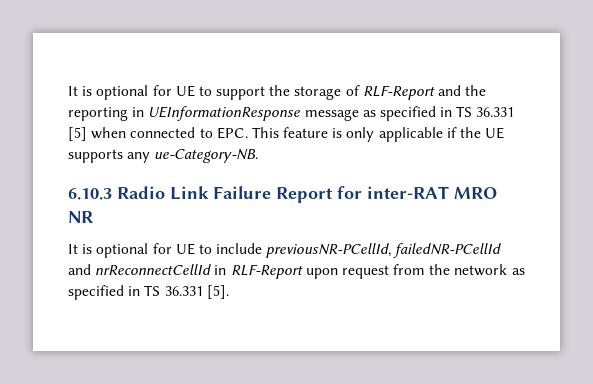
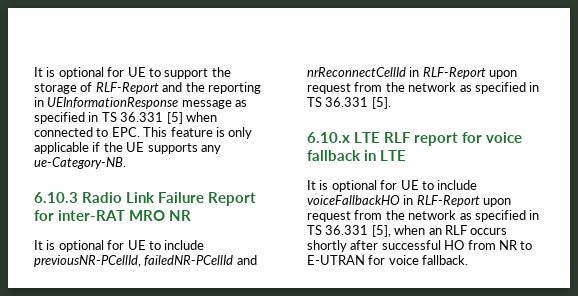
(229, 292) none -> [307,132,522,146] [307,150,406,161] [307,180,478,192] [307,195,512,207] [307,210,540,222] [307,225,508,237] [307,240,533,252] [307,255,469,265] // 6.10.x LTE RLF report for voice fallback in LTE // It is optional for UE to include voiceFallbackHO in RLF-Report upon request from the network as specified in TS 36.331 [5], when an RLF occurs shortly after successful HO from NR to E-UTRAN for voice fallback.

